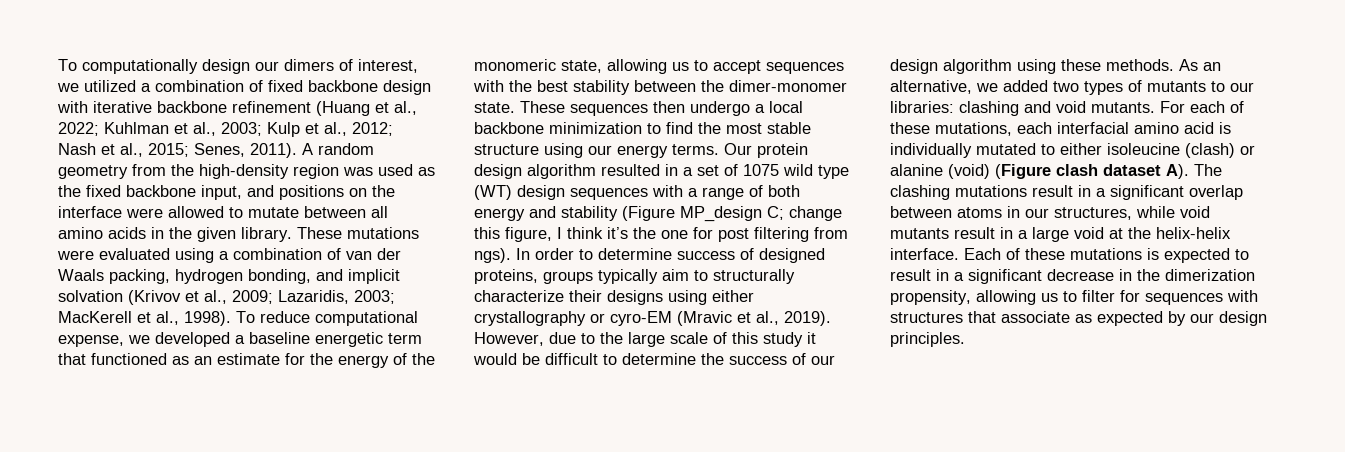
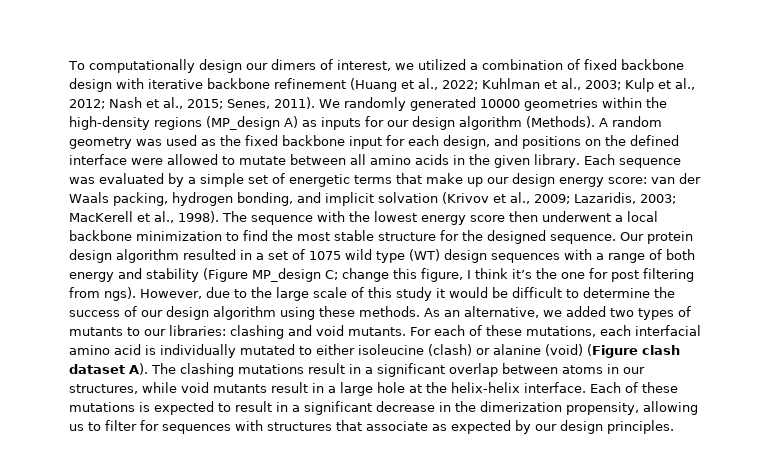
[302,143,374,155] [58,164,339,179] A random geometry from the high-density region -> [319,97,667,111] [69,116,662,130] [69,137,132,149] We randomly generated 10000 geometries within the high-density regions (MP_design A) as inputs for our design algorithm (Methods). A random geometry
[201,185,242,200] input, -> [349,135,490,149] input for each design,
(395, 191) none -> [630,135,679,146] defined
[297,227,419,239] [57,248,341,263] These mutations were evaluated using a combination of -> [583,154,681,168] [69,173,647,187] Each sequence was evaluated by a simple set of energetic terms that make up our design energy score:
[236,311,418,326] [58,332,422,347] [58,353,435,368] [474,59,844,74] [473,80,847,95] [474,101,750,116] To reduce computational expense, we developed a baseline energetic term that functioned as an estimate for the energy of the monomeric state, allowing us to accept sequences with the best stability between the dimer-monomer state. These sequences then undergo -> [222,211,611,225] The sequence with the lowest energy score then underwent
[544,143,719,158] using our energy terms. -> [440,230,616,244] for the designed sequence.
[516,248,825,263] [474,269,795,284] [474,290,754,305] [474,311,831,326] In order to determine success of designed proteins, groups typically aim to structurally characterize their designs using either crystallography or cyro-EM (Mravic et al., 2019). -> (136, 294) none
[1074,227,1104,239] void -> [377,382,405,393] hole

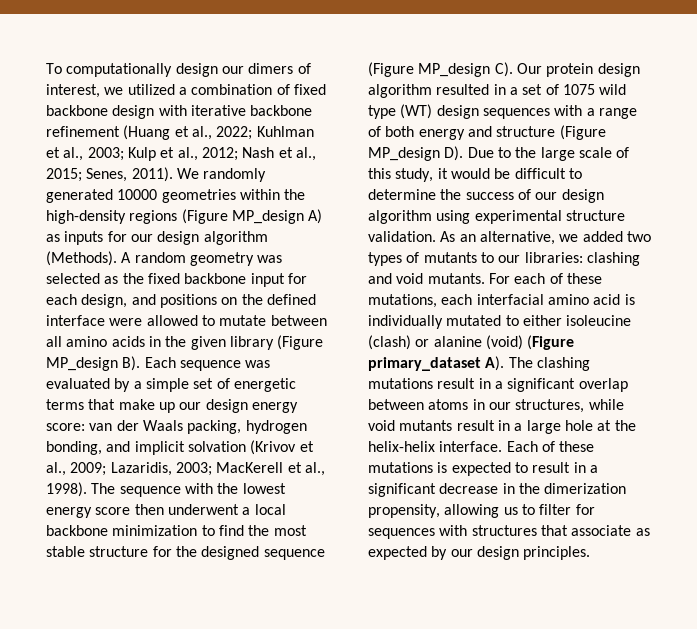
[206,116,280,130] (MP_design -> [181,209,304,224] (Figure MP_design
[166,135,197,146] used -> [46,273,100,284] selected
[534,154,580,168] library. -> [229,335,324,350] [46,356,141,371] library (Figure MP_design B).
[550,234,616,244] sequence. -> [263,549,325,560] [368,62,513,77] sequence (Figure MP_design C).
[146,268,694,282] [69,287,230,301] stability (Figure MP_design C; change this figure, I think it’s the one for post filtering from ngs). However, due -> [496,125,606,140] [368,146,494,161] structure (Figure MP_design D). Due
[396,287,432,301] study -> [395,168,434,182] study,
[319,306,420,317] these methods. -> [474,210,625,224] [368,231,436,242] experimental structure validation.
[642,345,680,355] [69,364,125,374] clash dataset -> [368,357,481,371] primary_dataset

